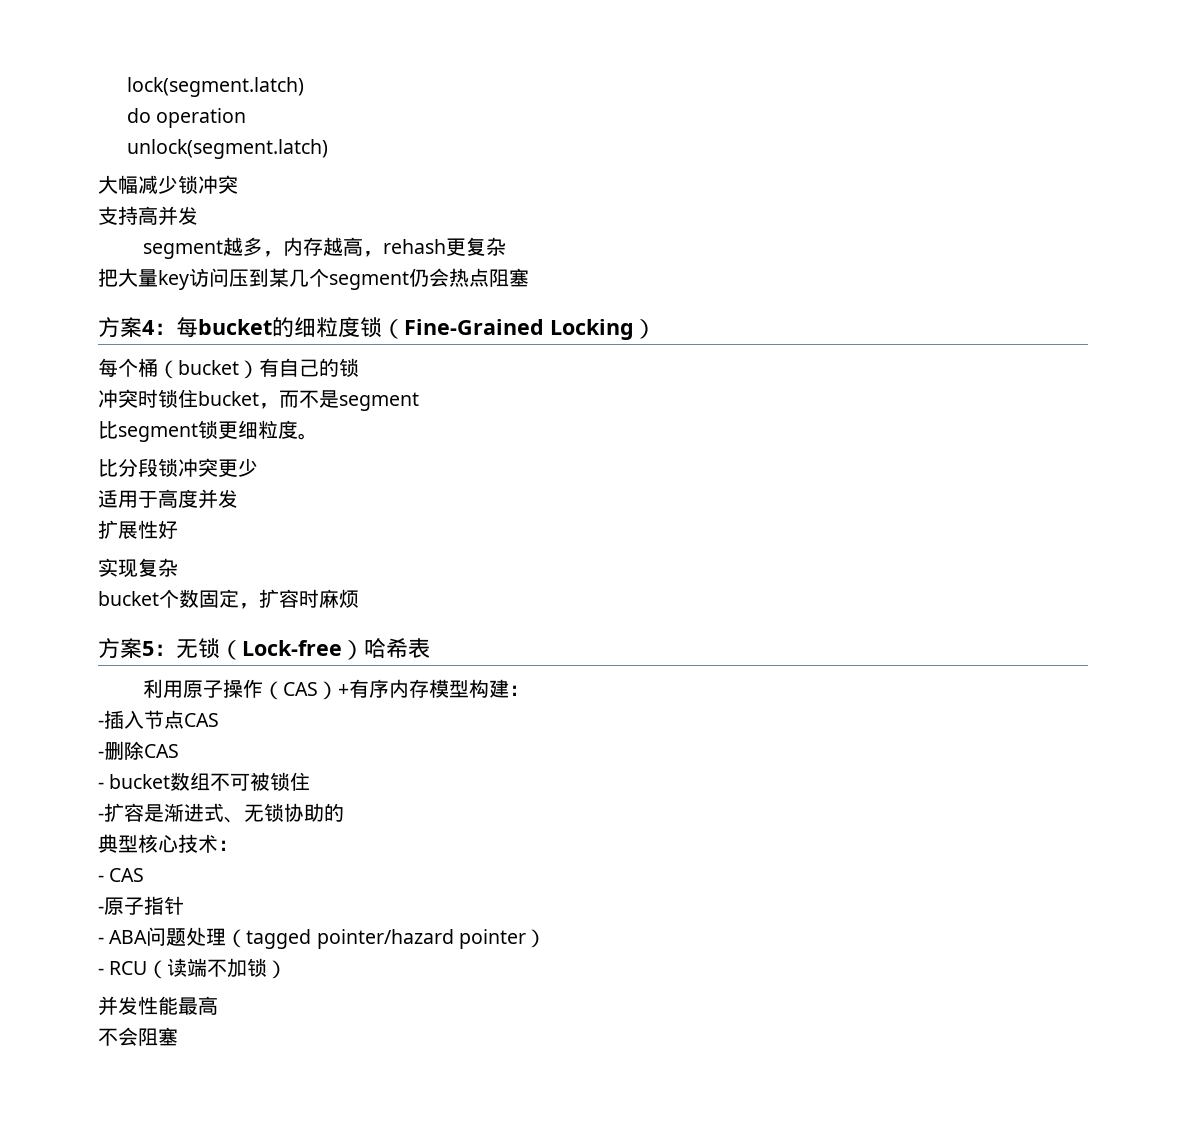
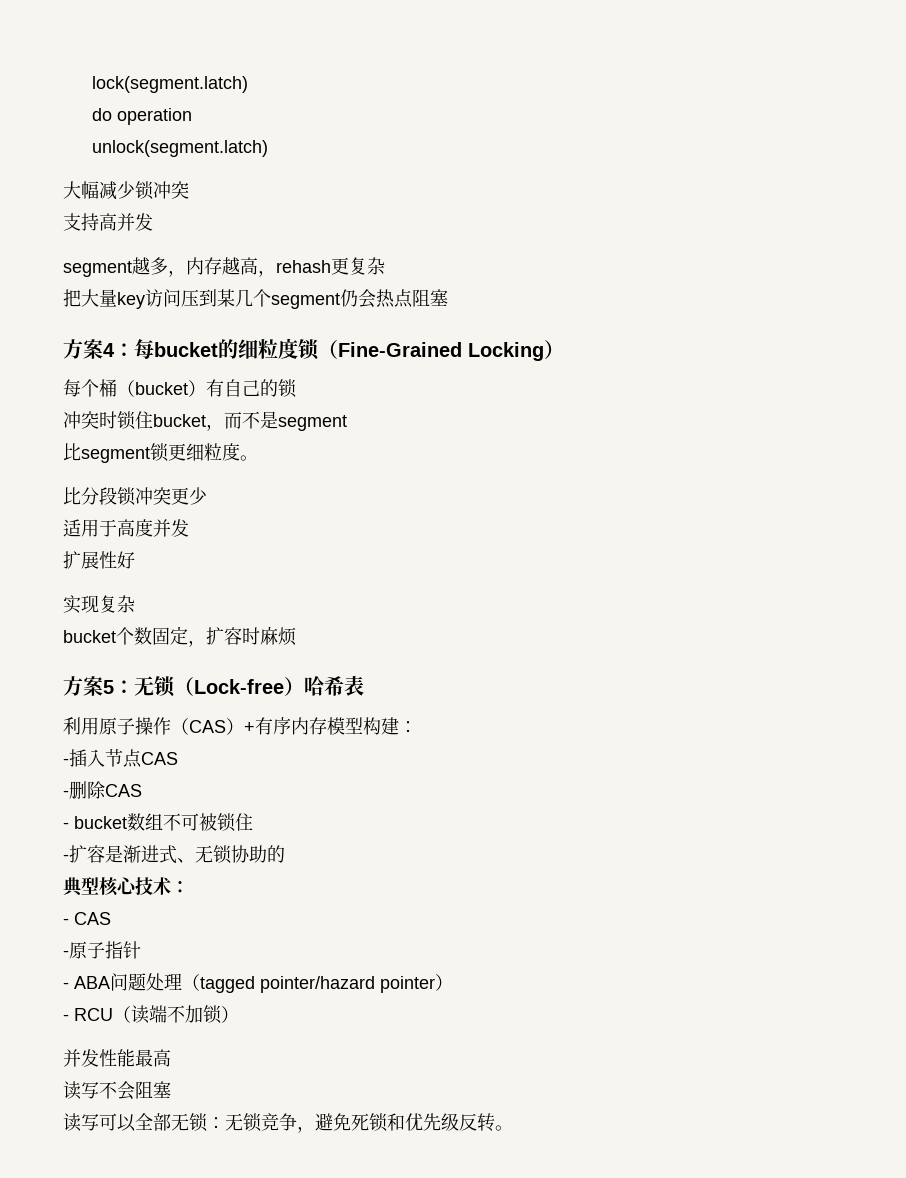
(218, 1005) none -> [63,1081,99,1100] 读写
(178, 1036) none -> [63,1113,513,1133] // 读写可以全部无锁：无锁竞争，避免死锁和优先级反转。

